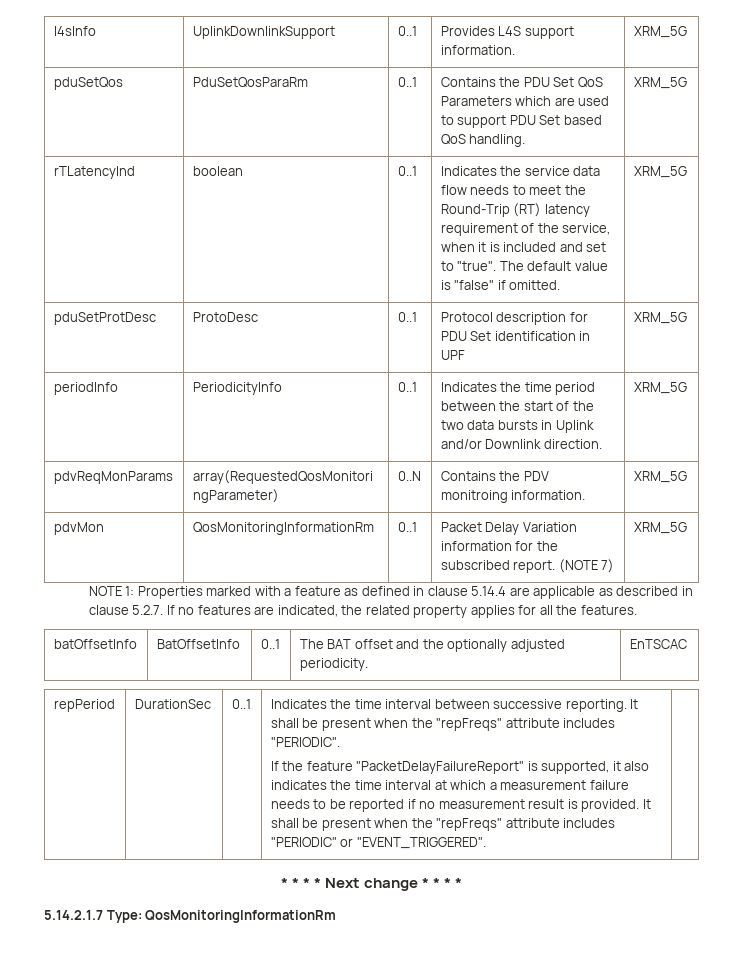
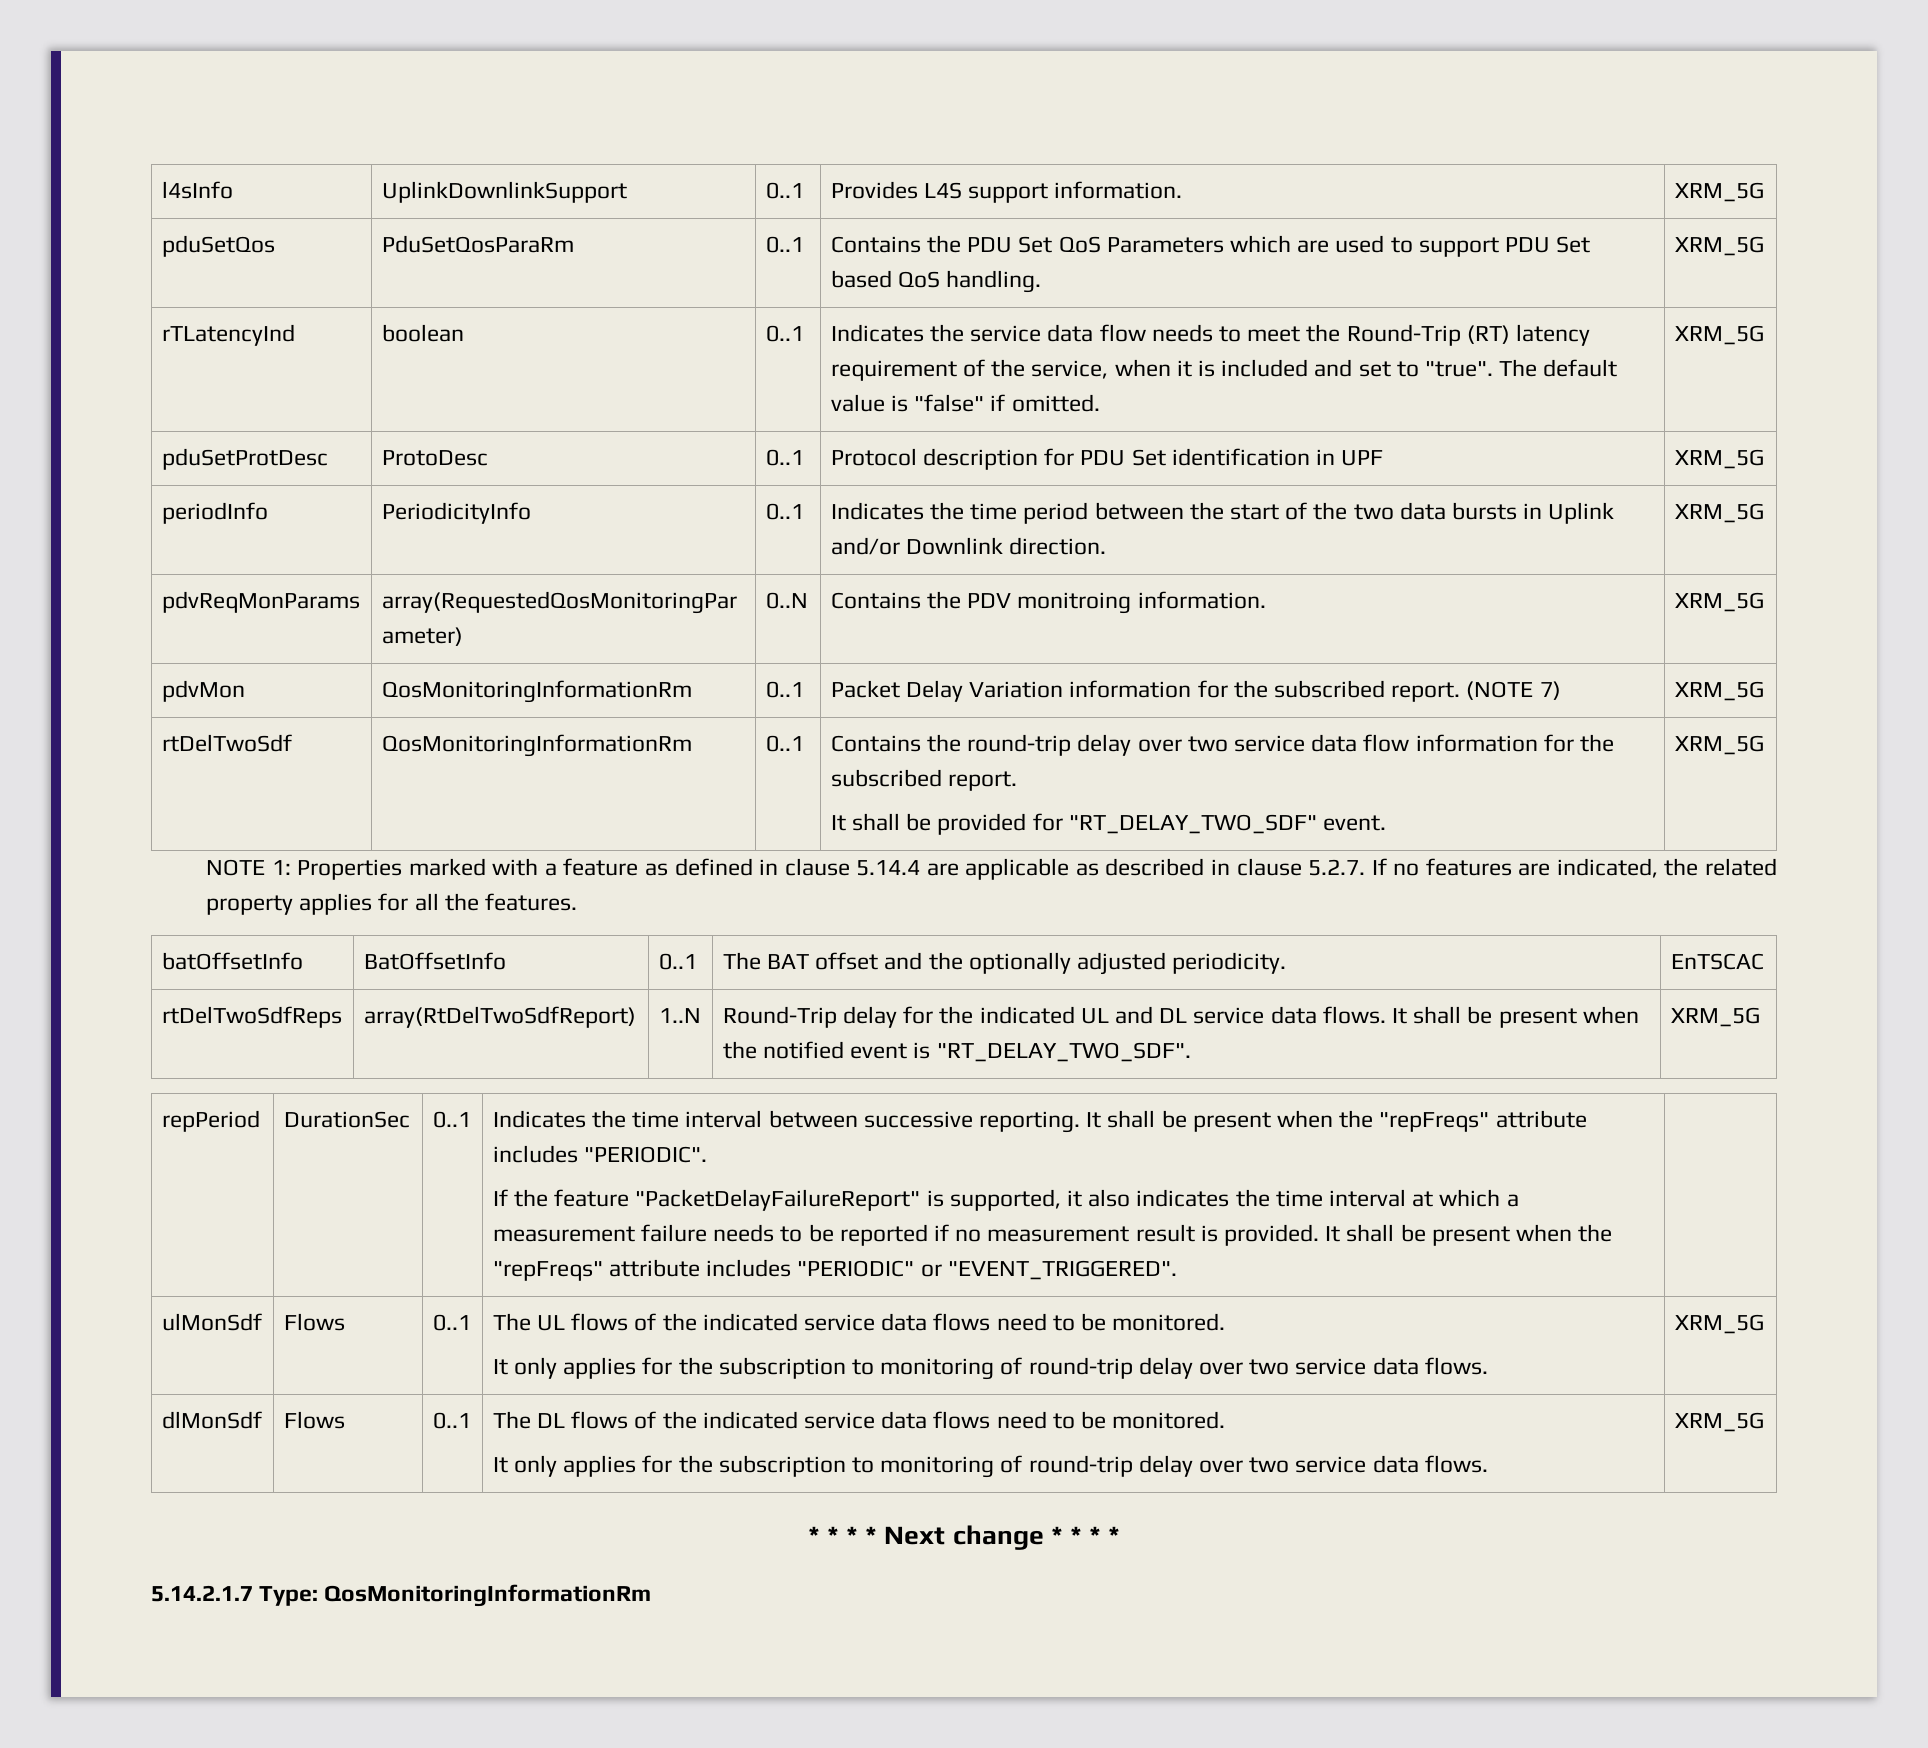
(687, 528) none -> [161,734,292,752] [381,734,692,757] [765,735,804,752] [830,734,1615,756] [830,769,1017,791] [830,813,1387,835] [1674,735,1764,755] // rtDelTwoSdf | QosMonitoringInformationRm | 0..1 | Contains the round-trip delay over two service data flow information for the subscribed report. // It shall be provided for "RT_DELAY_TWO_SDF" event. | XRM_5G
(687, 644) none -> [161,1006,342,1028] [363,1006,636,1028] [658,1008,701,1023] [722,1006,1639,1028] [722,1041,1191,1062] [1670,1007,1760,1027] // rtDelTwoSdfReps | array(RtDelTwoSdfReport) | 1..N | Round-Trip delay for the indicated UL and DL service data flows. It shall be present when the notified event is "RT_DELAY_TWO_SDF". | XRM_5G
(486, 843) none -> [161,1313,262,1331] [283,1313,345,1331] [432,1314,471,1331] [492,1313,1226,1331] [492,1357,1488,1380] [1674,1314,1764,1334] [161,1411,262,1429] [283,1411,345,1429] [432,1412,471,1429] [492,1411,1226,1429] [492,1455,1488,1478] [1674,1412,1764,1432] // ulMonSdf | Flows | 0..1 | The UL flows of the indicated service data flows need to be monitored. // It only applies for the subscription to monitoring of round-trip delay over two service data flows. | XRM_5G // dlMonSdf | Flows | 0..1 | The DL flows of the indicated service data flows need to be monitored. // It only applies for the subscription to monitoring of round-trip delay over two service data flows. | XRM_5G

